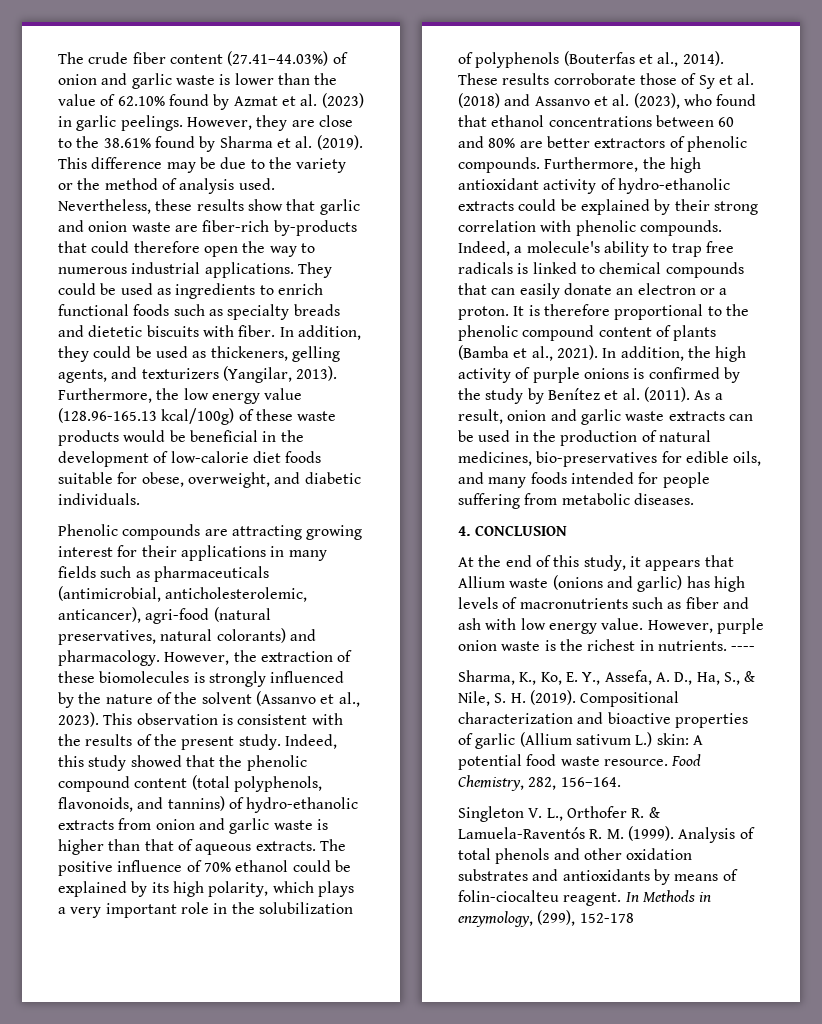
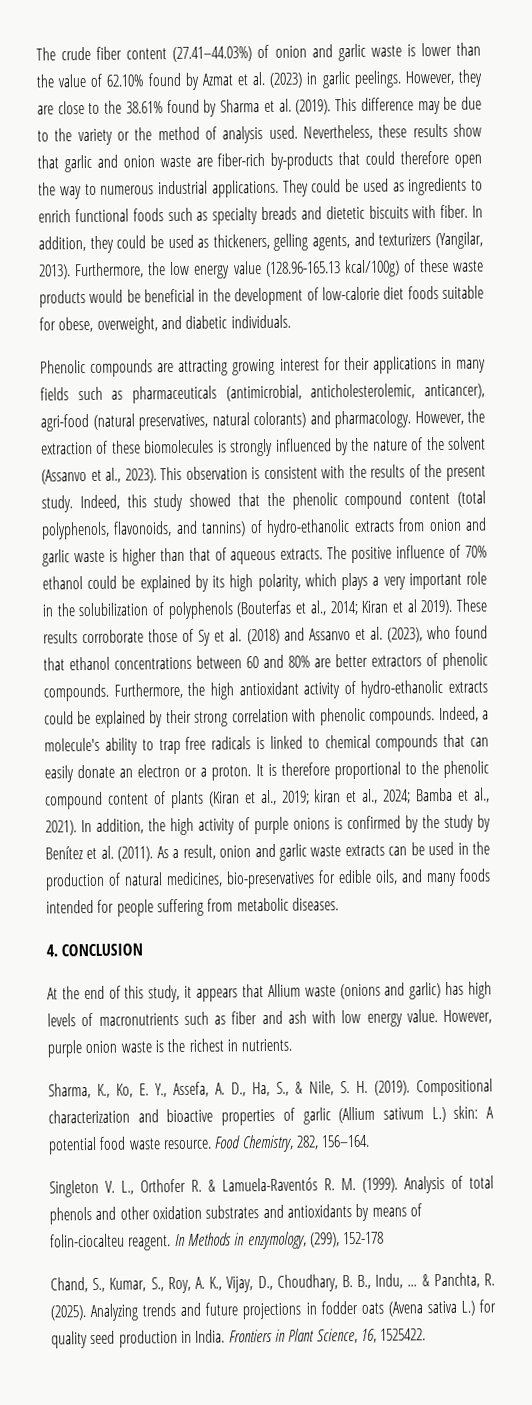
[682,51,724,66] 2014). -> [329,599,454,616] 2014; Kiran et al 2019).
[458,345,509,360] (Bamba -> [208,787,454,807] (Kiran et al., 2019; kiran et al., 2024; Bamba
[731,646,756,651] ---- -> (293, 1045) none
(634, 918) none -> [50,1272,495,1294] [50,1299,496,1322] [51,1328,427,1349] // Chand, S., Kumar, S., Roy, A. K., Vijay, D., Choudhary, B. B., Indu, ... & Panchta, R. (2025). Analyzing trends and future projections in fodder oats (Avena sativa L.) for quality seed production in India. Frontiers in Plant Science, 16, 1525422.

